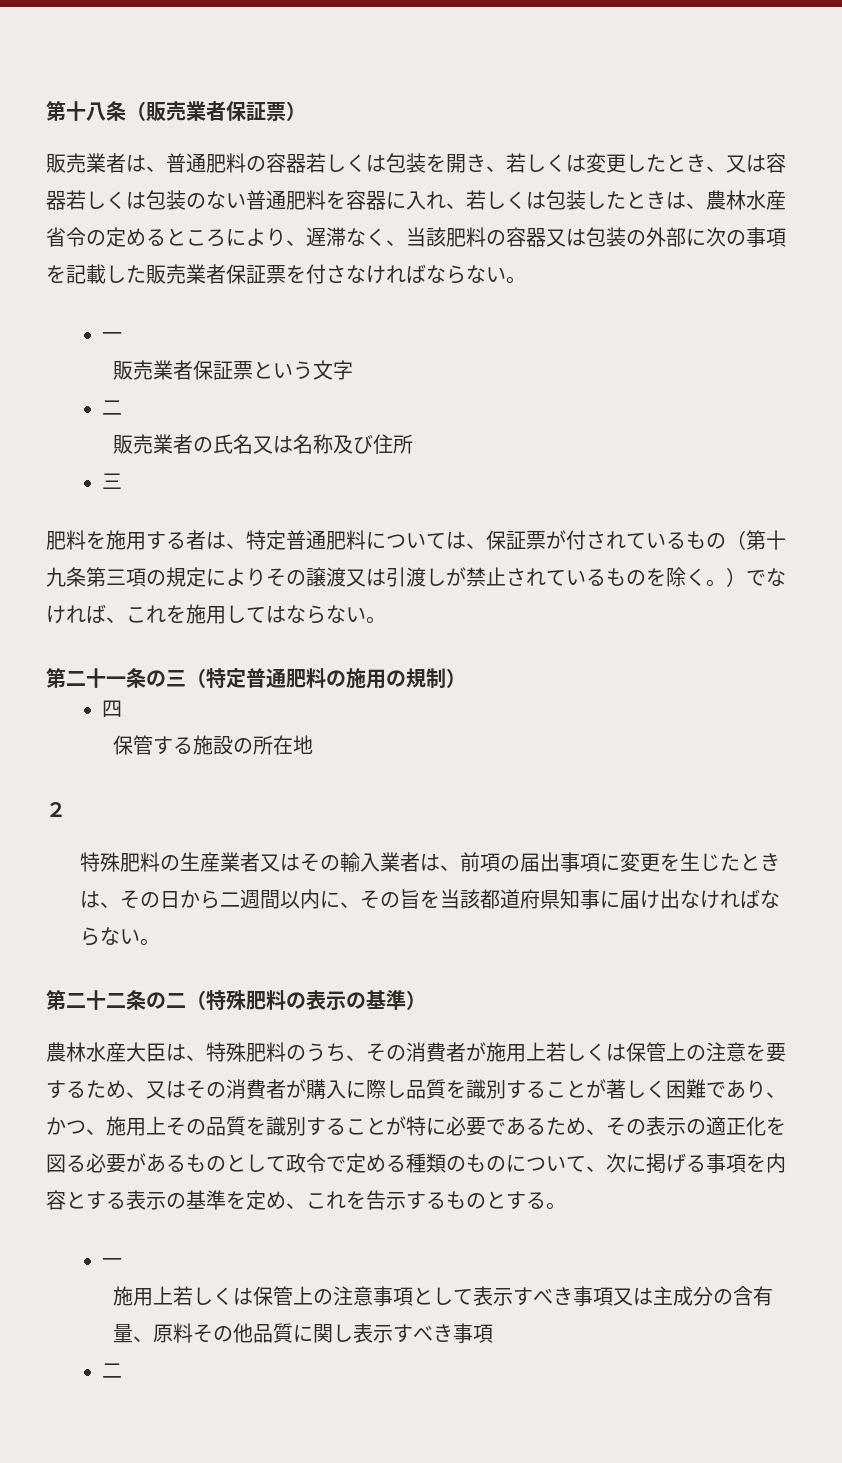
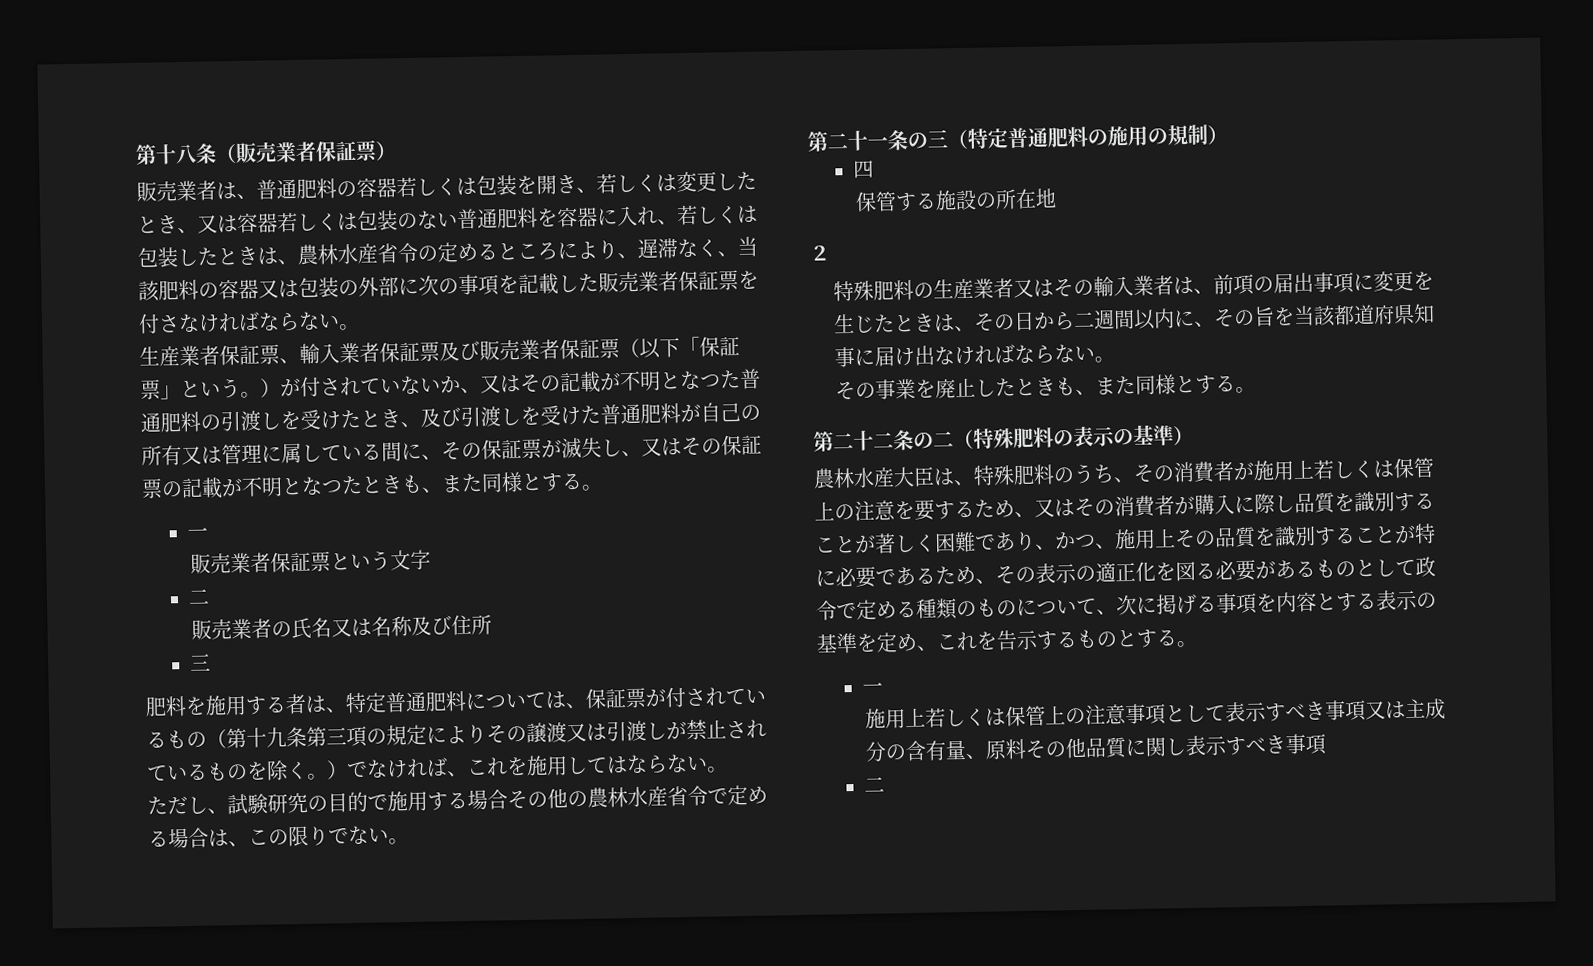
(526, 280) none -> [139,336,740,367] [140,368,761,400] [140,402,761,433] [141,434,762,466] [141,471,603,499] // 生産業者保証票、輸入業者保証票及び販売業者保証票（以下「保証票」という。）が付されていないか、又はその記載が不明となつた普通肥料の引渡しを受けたとき、及び引渡しを受けた普通肥料が自己の所有又は管理に属している間に、その保証票が滅失し、又はその保証票の記載が不明となつたときも、また同様とする。
(386, 620) none -> [147,784,768,815] [148,825,409,849] // ただし、試験研究の目的で施用する場合その他の農林水産省令で定める場合は、この限りでない。
(160, 942) none -> [835,374,1257,400] // その事業を廃止したときも、また同様とする。

